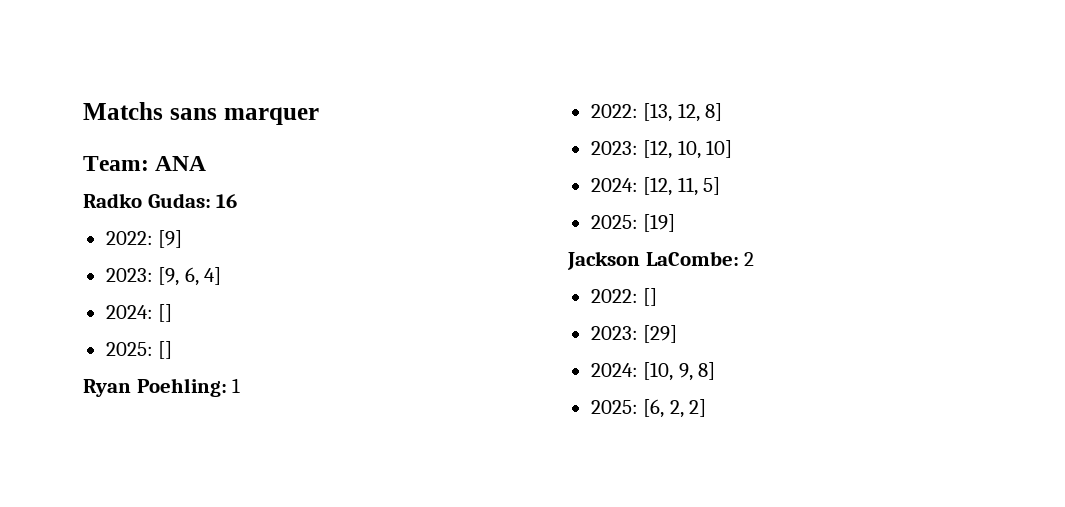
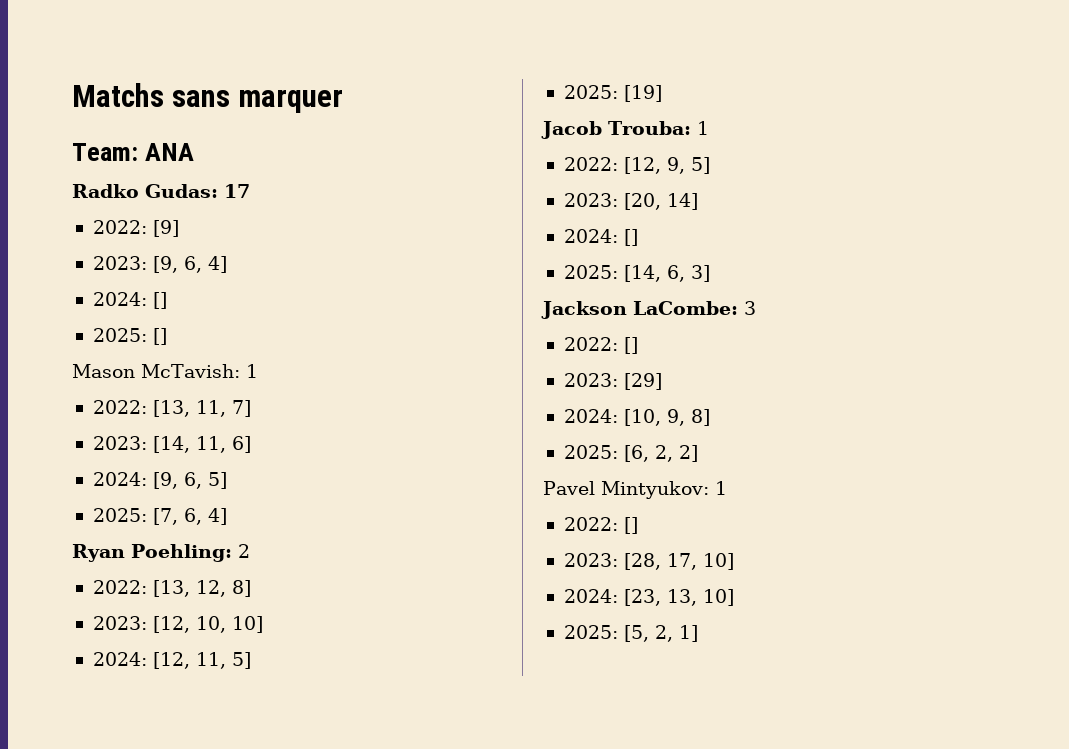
[216,194,238,208] 16 -> [224,184,250,198] 17
(173, 350) none -> [72,364,258,378] [92,400,251,417] [92,436,251,453] [92,472,227,489] [92,508,227,525] // Mason McTavish: 1 // 2022: [13, 11, 7] // 2023: [14, 11, 6] // 2024: [9, 6, 5] // 2025: [7, 6, 4]
[232,378,241,393] 1 -> [238,544,250,558] 2
(676, 223) none -> [541,121,709,139] [563,157,710,174] [563,193,698,210] [563,229,638,246] [563,265,710,282] // Jacob Trouba: 1 // 2022: [12, 9, 5] // 2023: [20, 14] // 2024: [] // 2025: [14, 6, 3]
[744,252,755,266] 2 -> [744,301,756,315] 3
(707, 408) none -> [543,481,727,499] [563,517,638,534] [563,553,734,570] [563,589,734,606] [563,625,698,642] // Pavel Mintyukov: 1 // 2022: [] // 2023: [28, 17, 10] // 2024: [23, 13, 10] // 2025: [5, 2, 1]

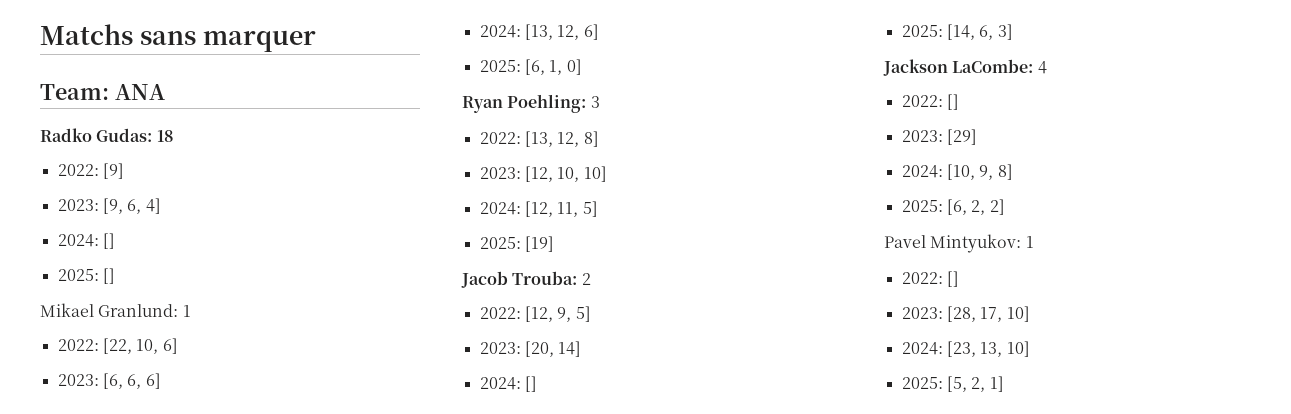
[224,184,250,198] 17 -> [156,130,174,142] 18
[72,364,258,378] [92,400,251,417] [92,436,226,453] Mason McTavish: 1 // 2022: [13, 11, 7] // 2023: [14, 11, -> [40,303,191,317] [57,338,178,354] [57,373,142,389] Mikael Granlund: 1 // 2022: [22, 10, 6] // 2023: [6, 6,
[152,472,227,489] [92,508,227,525] [9, 6, 5] // 2025: [7, 6, 4] -> [524,24,599,40] [479,59,582,75] [13, 12, 6] // 2025: [6, 1, 0]
[238,544,250,558] 2 -> [590,96,600,108] 3
[696,121,709,135] 1 -> [581,273,591,285] 2
[744,301,756,315] 3 -> [1037,61,1047,74] 4

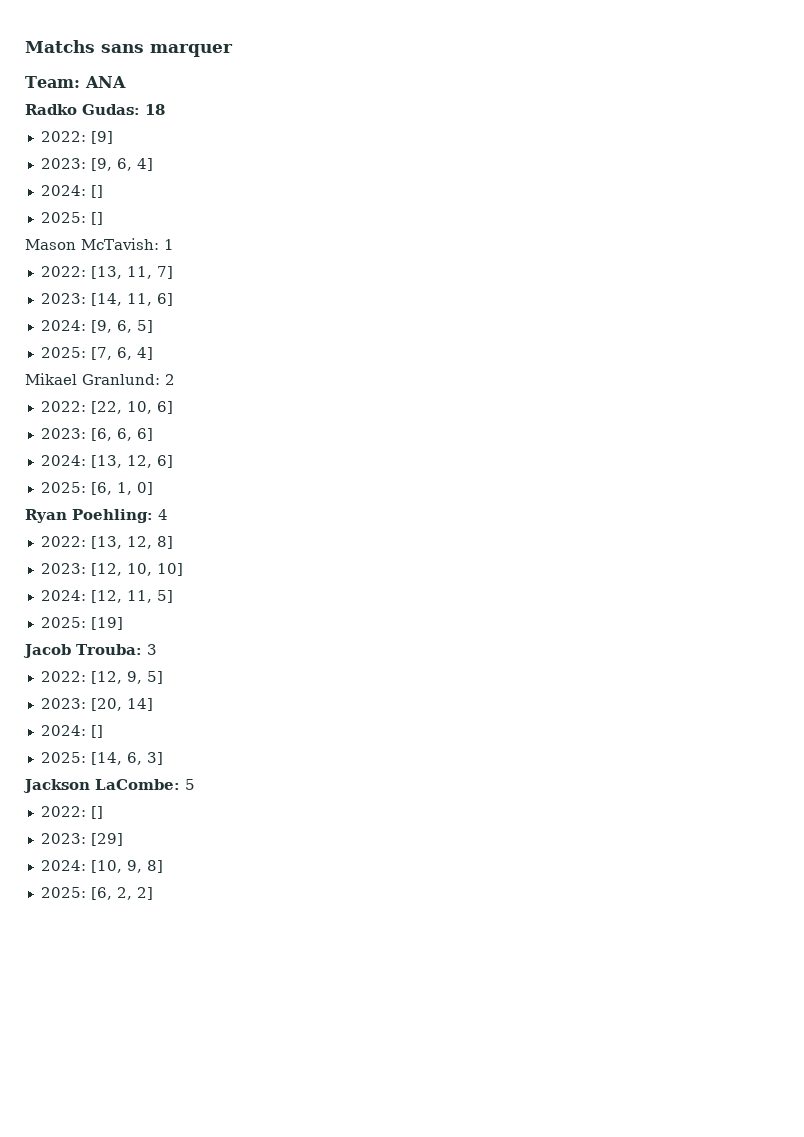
(115, 276) none -> [25,238,174,250] [40,266,173,279] [40,293,173,306] [40,320,153,333] [40,347,153,360] // Mason McTavish: 1 // 2022: [13, 11, 7] // 2023: [14, 11, 6] // 2024: [9, 6, 5] // 2025: [7, 6, 4]
[182,305,191,317] 1 -> [165,374,175,385] 2
[590,96,600,108] 3 -> [158,509,168,520] 4
[581,273,591,285] 2 -> [146,644,157,655] 3
[1037,61,1047,74] 4 -> [185,779,195,790] 5
[884,234,1034,253] [901,271,959,287] [901,306,1030,322] [901,341,1030,357] [901,376,1004,392] // Pavel Mintyukov: 1 // 2022: [] // 2023: [28, 17, 10] // 2024: [23, 13, 10] // 2025: [5, 2, 1] -> (153, 893) none

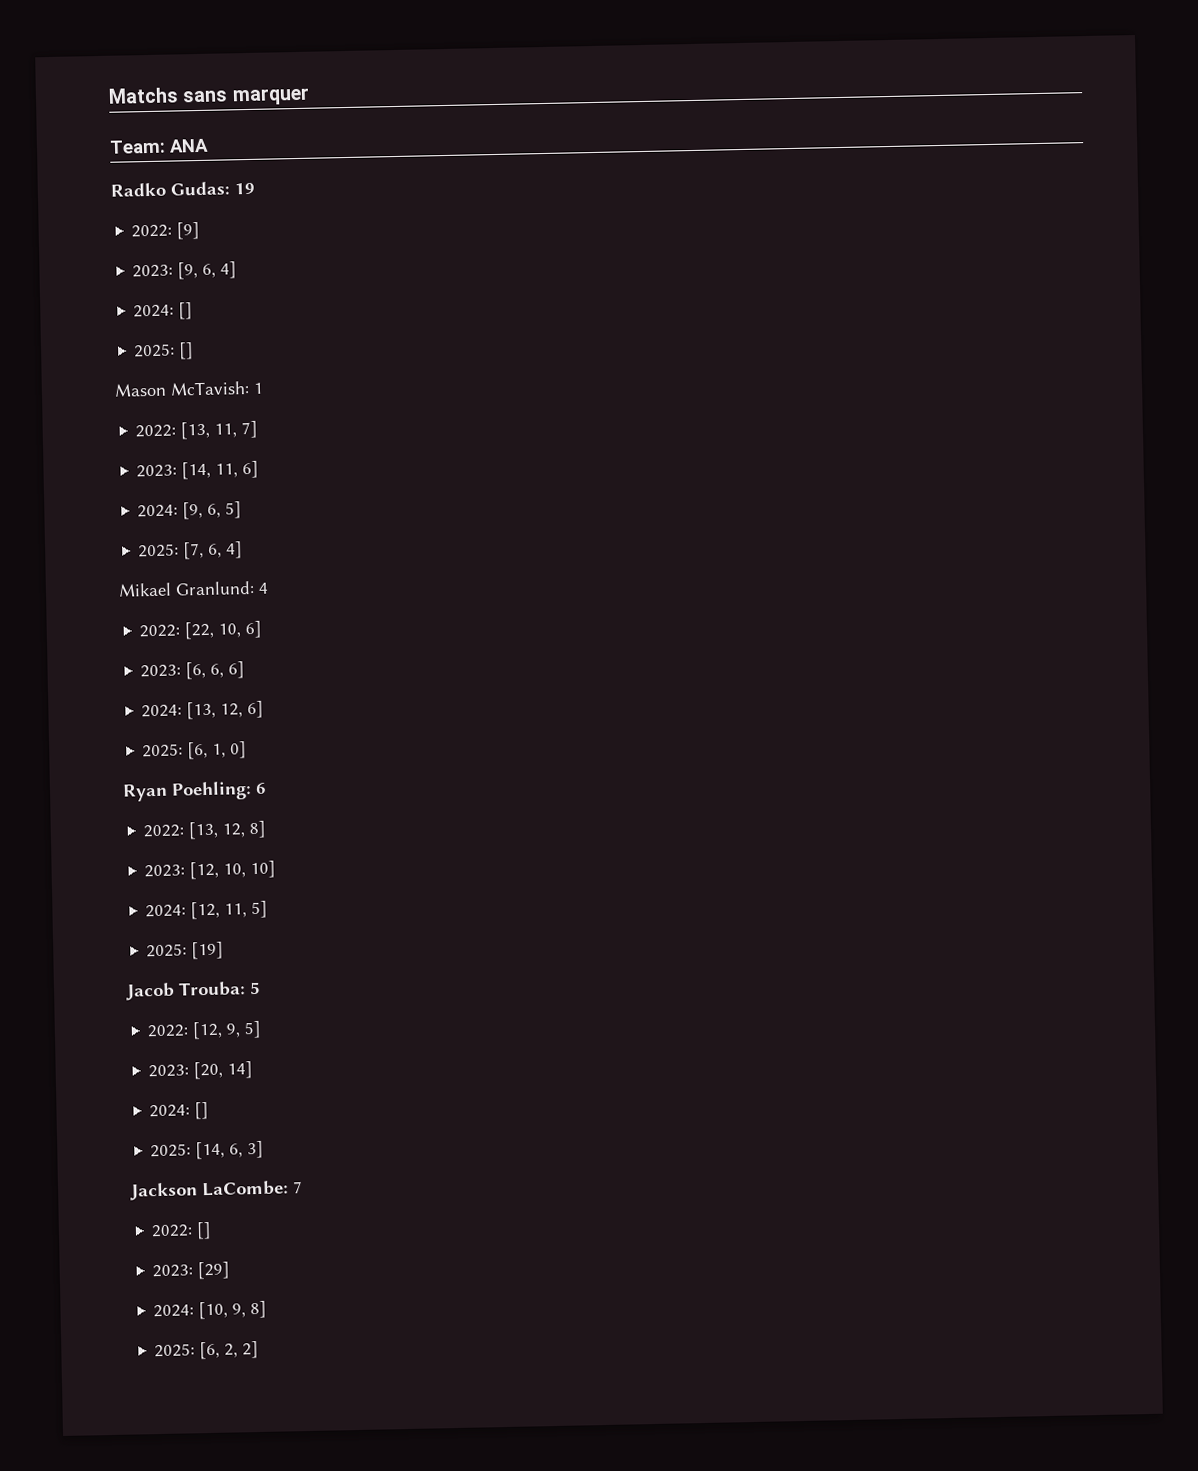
[145,104,165,115] 18 -> [234,182,255,195] 19
[165,374,175,385] 2 -> [258,582,269,594] 4
[158,509,168,520] 4 -> [255,782,267,794] 6
[146,644,157,655] 3 -> [249,981,261,995] 5
[185,779,195,790] 5 -> [292,1181,303,1194] 7

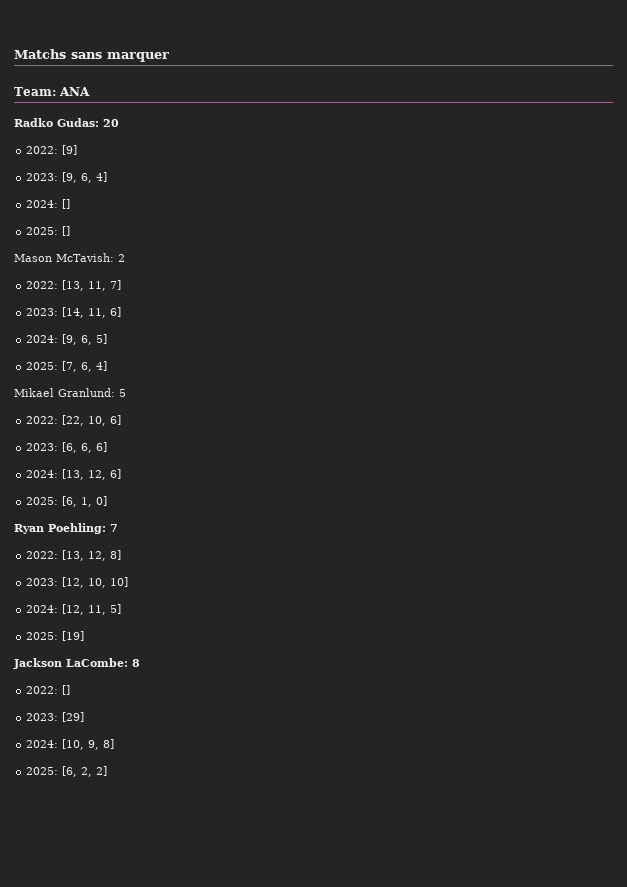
[234,182,255,195] 19 -> [103,119,119,127] 20
[253,382,264,394] 1 -> [118,254,125,262] 2
[258,582,269,594] 4 -> [119,389,126,397] 5
[255,782,267,794] 6 -> [110,524,118,532] 7
[125,981,261,1001] [147,1020,263,1040] [148,1061,254,1080] [149,1101,210,1120] [150,1140,265,1160] // Jacob Trouba: 5 // 2022: [12, 9, 5] // 2023: [20, 14] // 2024: [] // 2025: [14, 6, 3] -> (85, 636) none
[292,1181,303,1194] 7 -> [132,659,140,667] 8

